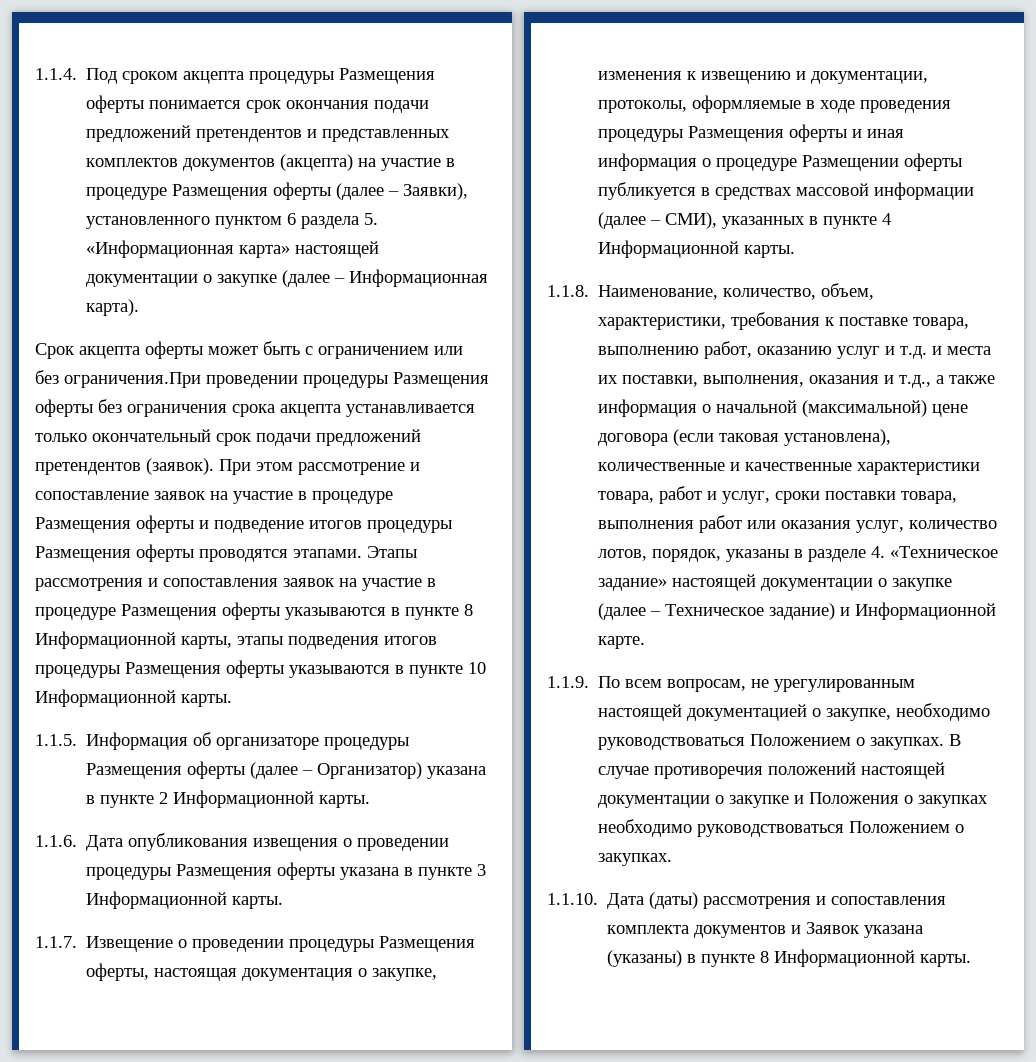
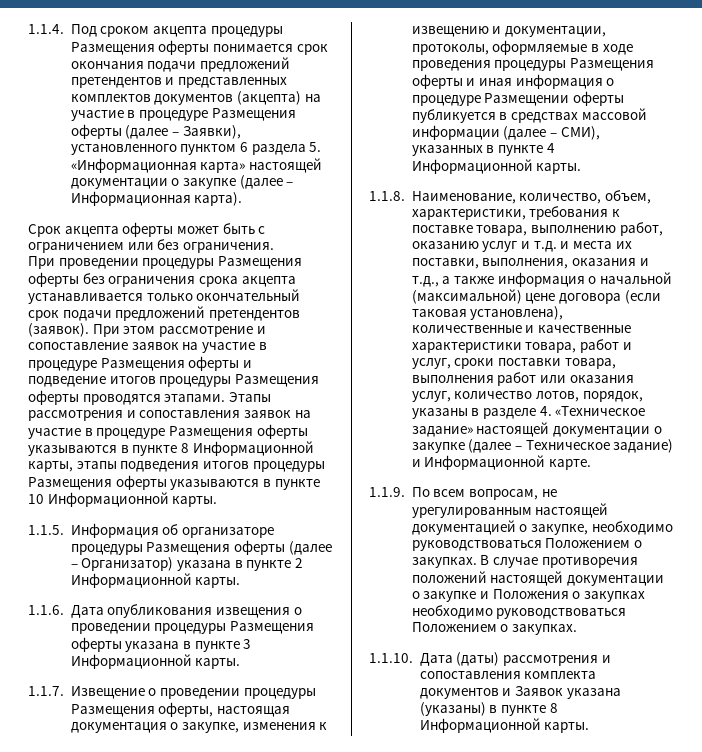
[64,372,201,388] ограничения.При -> [182,242,274,253] [28,256,55,269] ограничения. // При

